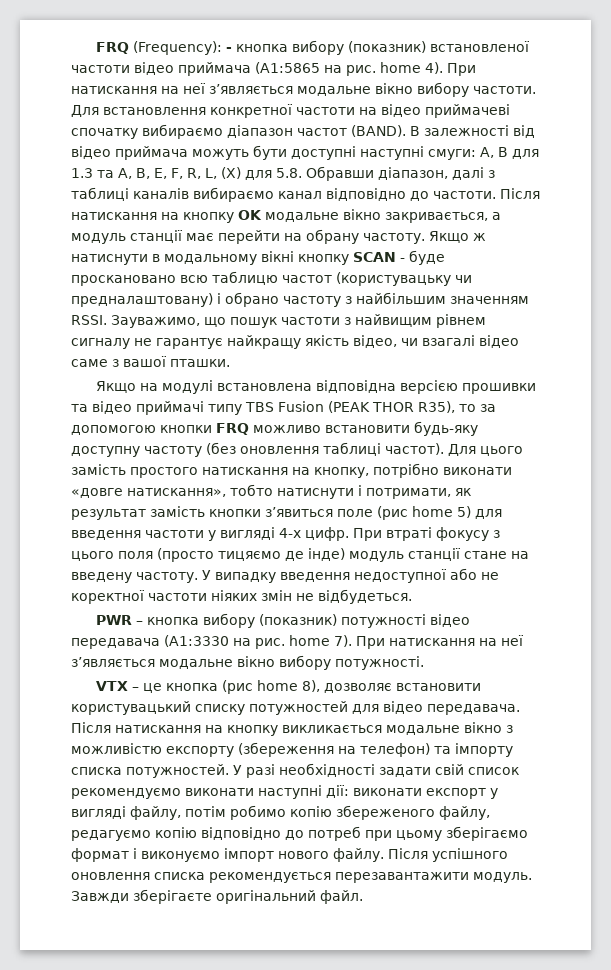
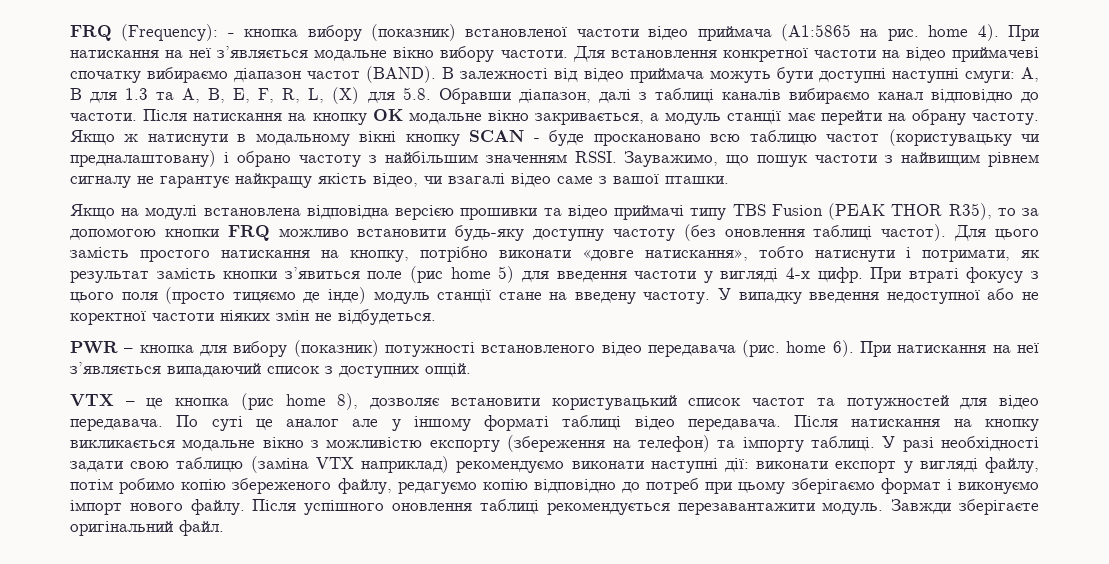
(199, 621) none -> [199,345,227,356] для
(426, 621) none -> [481,345,596,353] встановленого
[164,635,523,649] [71,655,424,670] (A1:3330 на рис. home 7). При натискання на неї з’являється модальне вікно вибору потужності. -> [742,340,1039,357] [70,362,471,378] (рис. home 6). При натискання на неї з’являється випадаючий список з доступних опцій.
[195,704,245,715] списку -> [688,398,835,406] список частот та
(520, 709) none -> [176,415,781,431] По суті це аналог але у іншому форматі таблиці відео передавача.
[71,764,229,778] списка потужностей. -> [810,436,875,451] таблиці.
[435,764,519,775] свій список -> [130,456,450,473] свою таблицю (заміна VTX наприклад)
[154,872,205,880] списка -> [479,499,539,514] таблиці

